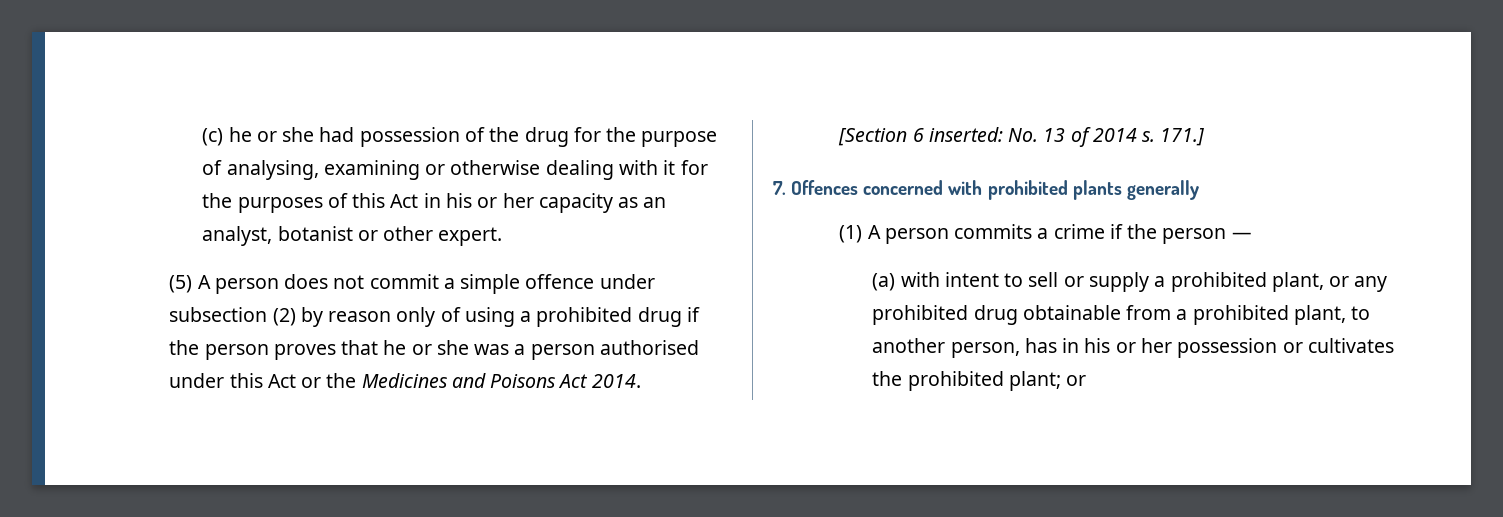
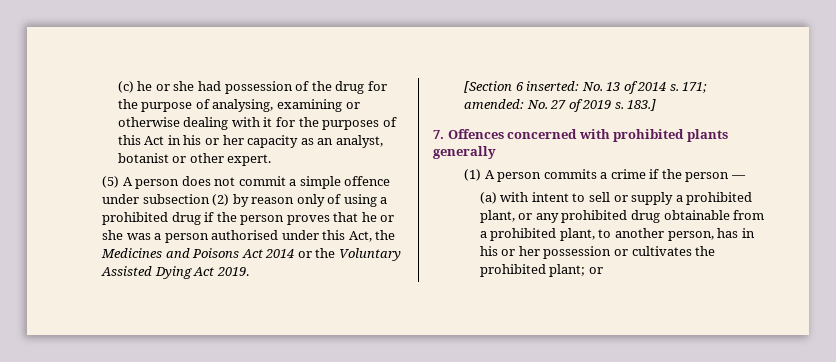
[267,374,322,388] Act or -> [348,231,372,242] Act,
[591,374,641,388] 2014. -> [265,248,401,261] [101,266,249,279] 2014 or the Voluntary Assisted Dying Act 2019.
[1160,128,1205,146] 171.] -> [682,82,708,93] [464,99,657,112] 171; amended: No. 27 of 2019 s. 183.]

